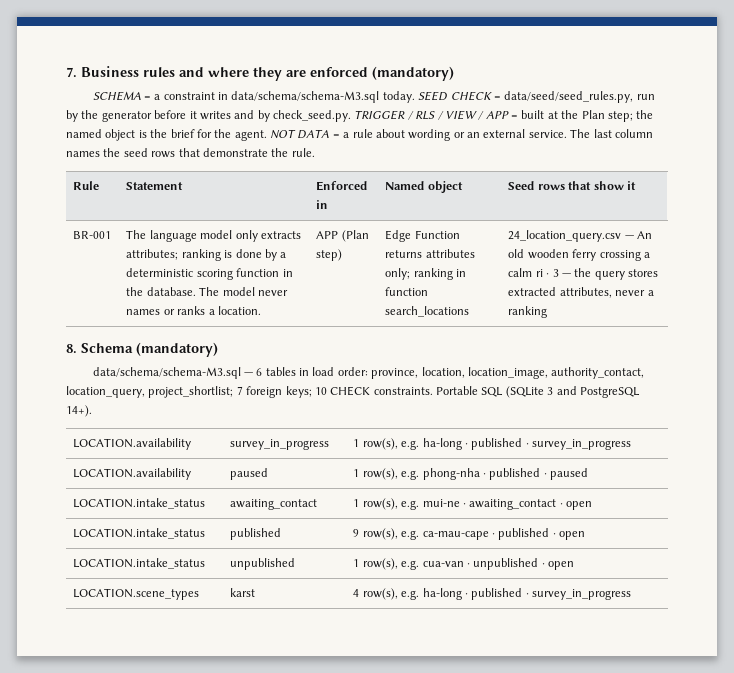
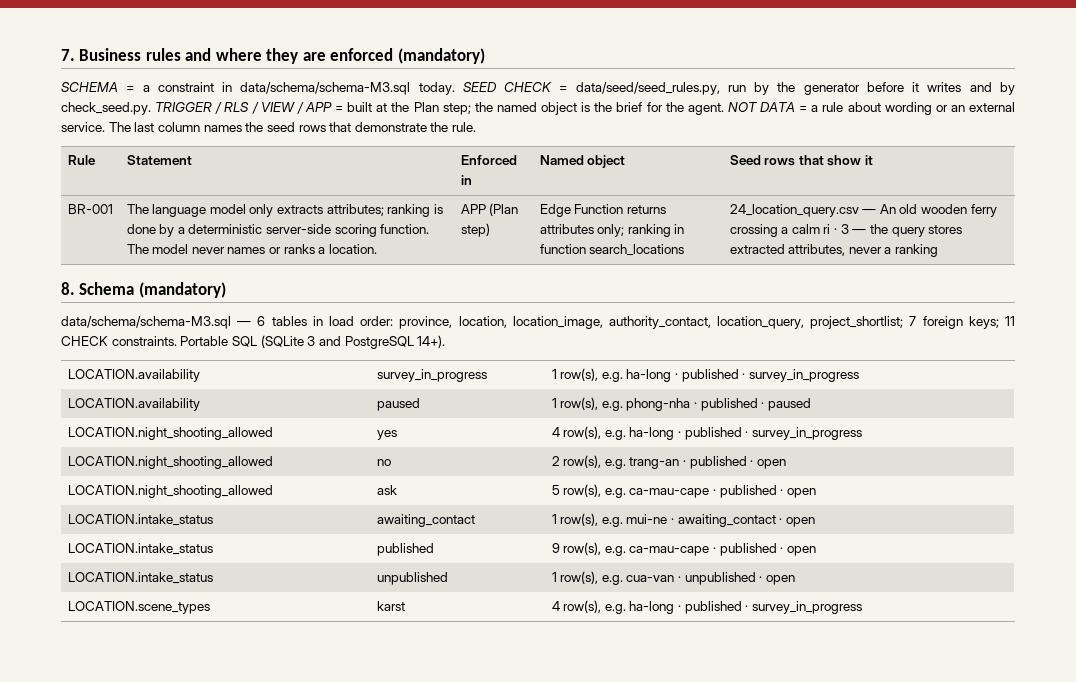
[196,268,293,280] [126,287,196,296] scoring function in the database. -> [266,224,430,237] server-side scoring function.
[314,387,327,395] 10 -> [1005,316,1015,326] 11
(589, 474) none -> [67,427,273,440] [376,430,397,440] [551,426,863,440] [67,456,273,469] [376,459,391,466] [551,455,787,469] [67,485,273,498] [376,485,397,495] [551,484,817,498] // LOCATION.night_shooting_allowed | yes | 4 row(s), e.g. ha-long · published · survey_in_progress // LOCATION.night_shooting_allowed | no | 2 row(s), e.g. trang-an · published · open // LOCATION.night_shooting_allowed | ask | 5 row(s), e.g. ca-mau-cape · published · open

